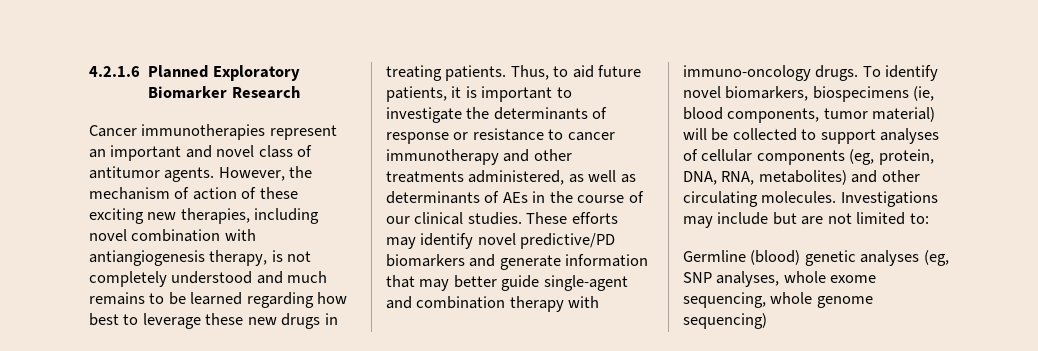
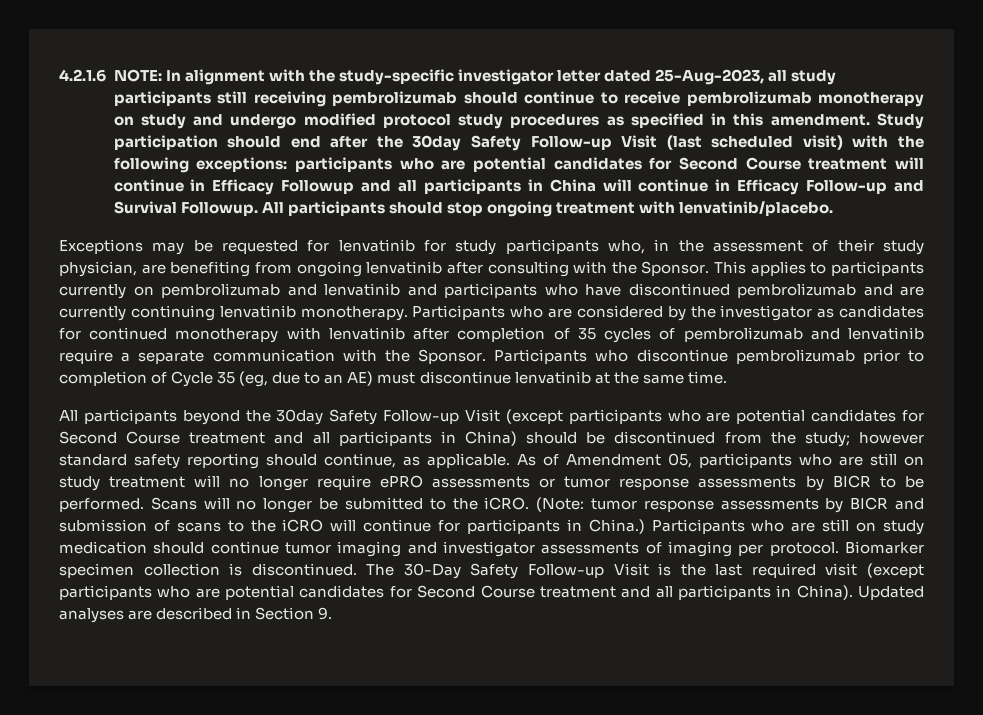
[148,65,300,81] [148,86,300,99] [89,124,337,140] [89,145,313,161] [89,166,313,182] [89,187,298,200] [89,208,320,224] [89,229,256,242] [89,250,312,266] [89,271,328,287] [89,292,348,308] [89,313,338,329] [386,65,642,81] [386,86,572,102] [386,107,608,123] [386,128,615,144] [386,149,572,165] [386,170,636,185] [386,191,644,204] [386,212,618,225] [386,233,616,249] [386,254,649,270] [386,275,628,291] [386,296,600,312] [683,65,939,81] [683,86,935,102] [683,107,936,123] [683,128,940,144] [683,149,934,165] [683,170,920,185] [683,191,938,207] [683,212,929,228] [683,250,949,266] [683,271,877,287] [683,292,873,308] [683,313,767,329] Planned Exploratory Biomarker Research // Cancer immunotherapies represent an important and novel class of antitumor agents. However, the mechanism of action of these exciting new therapies, including novel combination with antiangiogenesis therapy, is not completely understood and much remains to be learned regarding how best to leverage these new drugs in treating patients. Thus, to aid future patients, it is important to investigate the determinants of response or resistance to cancer immunotherapy and other treatments administered, as well as determinants of AEs in the course of our clinical studies. These efforts may identify novel predictive/PD biomarkers and generate information that may better guide single-agent and combination therapy with immuno-oncology drugs. To identify novel biomarkers, biospecimens (ie, blood components, tumor material) will be collected to support analyses of cellular components (eg, protein, DNA, RNA, metabolites) and other circulating molecules. Investigations may include but are not limited to: // Germline (blood) genetic analyses (eg, SNP analyses, whole exome sequencing, whole genome sequencing) -> [113,69,837,85] [113,91,924,107] [113,113,924,129] [113,135,925,151] [113,157,925,173] [113,179,924,195] [113,201,833,217] [59,239,925,255] [59,261,924,277] [59,283,924,299] [59,305,925,321] [59,327,925,343] [59,349,924,364] [59,371,727,387] [59,409,925,425] [59,431,924,447] [59,453,924,469] [59,475,924,491] [59,497,924,513] [59,519,924,535] [59,541,925,557] [59,563,924,579] [59,585,925,600] [59,607,333,623] NOTE: In alignment with the study-specific investigator letter dated 25-Aug-2023, all study participants still receiving pembrolizumab should continue to receive pembrolizumab monotherapy on study and undergo modified protocol study procedures as specified in this amendment. Study participation should end after the 30day Safety Follow-up Visit (last scheduled visit) with the following exceptions: participants who are potential candidates for Second Course treatment will continue in Efficacy Followup and all participants in China will continue in Efficacy Follow-up and Survival Followup. All participants should stop ongoing treatment with lenvatinib/placebo. // Exceptions may be requested for lenvatinib for study participants who, in the assessment of their study physician, are benefiting from ongoing lenvatinib after consulting with the Sponsor. This applies to participants currently on pembrolizumab and lenvatinib and participants who have discontinued pembrolizumab and are currently continuing lenvatinib monotherapy. Participants who are considered by the investigator as candidates for continued monotherapy with lenvatinib after completion of 35 cycles of pembrolizumab and lenvatinib require a separate communication with the Sponsor. Participants who discontinue pembrolizumab prior to completion of Cycle 35 (eg, due to an AE) must discontinue lenvatinib at the same time. // All participants beyond the 30day Safety Follow-up Visit (except participants who are potential candidates for Second Course treatment and all participants in China) should be discontinued from the study; however standard safety reporting should continue, as applicable. As of Amendment 05, participants who are still on study treatment will no longer require ePRO assessments or tumor response assessments by BICR to be performed. Scans will no longer be submitted to the iCRO. (Note: tumor response assessments by BICR and submission of scans to the iCRO will continue for participants in China.) Participants who are still on study medication should continue tumor imaging and investigator assessments of imaging per protocol. Biomarker specimen collection is discontinued. The 30-Day Safety Follow-up Visit is the last required visit (except participants who are potential candidates for Second Course treatment and all participants in China). Updated analyses are described in Section 9.

